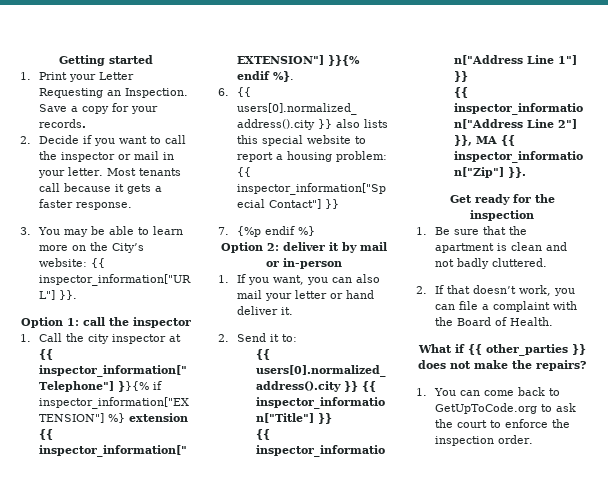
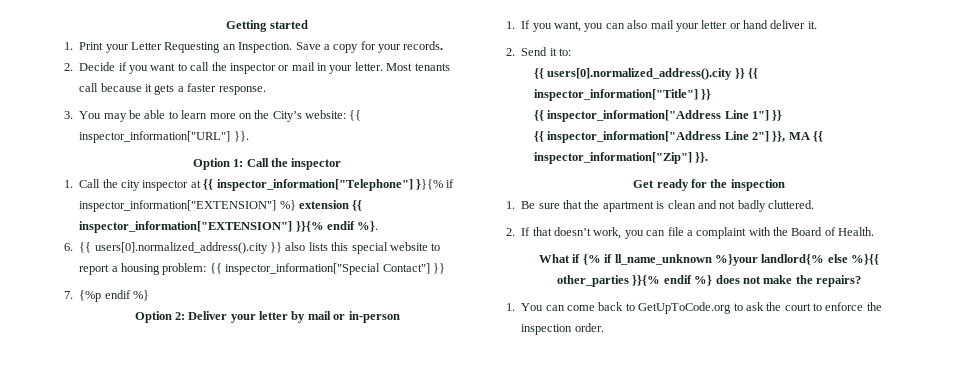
[83,317,105,326] call -> [246,158,269,167] Call
[283,242,339,251] deliver it -> [188,311,288,323] Deliver your letter
[467,344,586,356] {{ other_parties }} -> [582,254,879,266] [557,275,713,287] {% if ll_name_unknown %}your landlord{% else %}{{ other_parties }}{% endif %}

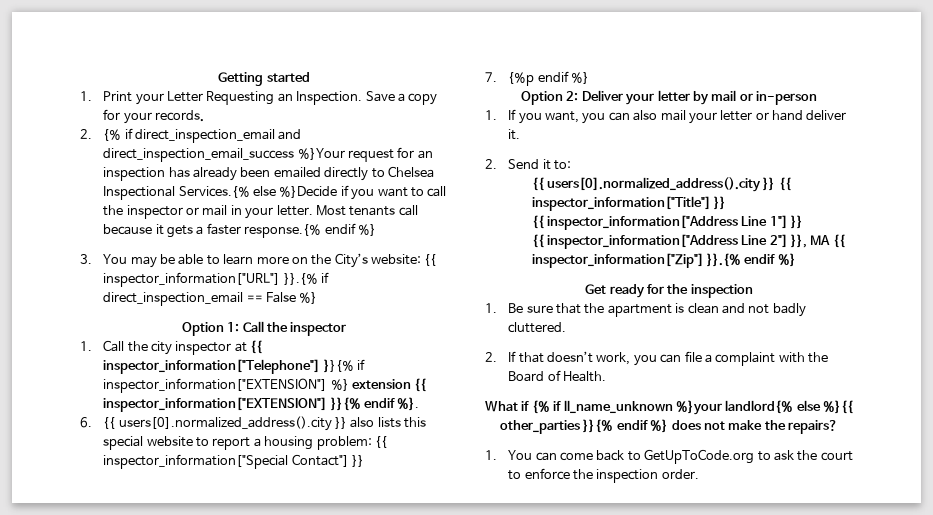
[79,62,116,71] Decide -> [103,128,302,143] [103,147,433,162] [103,166,434,181] [103,186,338,200] {% if direct_inspection_email and direct_inspection_email_success %}Your request for an inspection has already been emailed directly to Chelsea Inspectional Services.{% else %}Decide
[218,86,266,95] response. -> [244,223,376,238] response.{% endif %}
[233,131,249,142] }}. -> [283,272,330,285] [103,292,318,306] }}.{% if direct_inspection_email == False %}
[695,152,709,163] }}. -> [706,253,796,267] }}.{% endif %}

